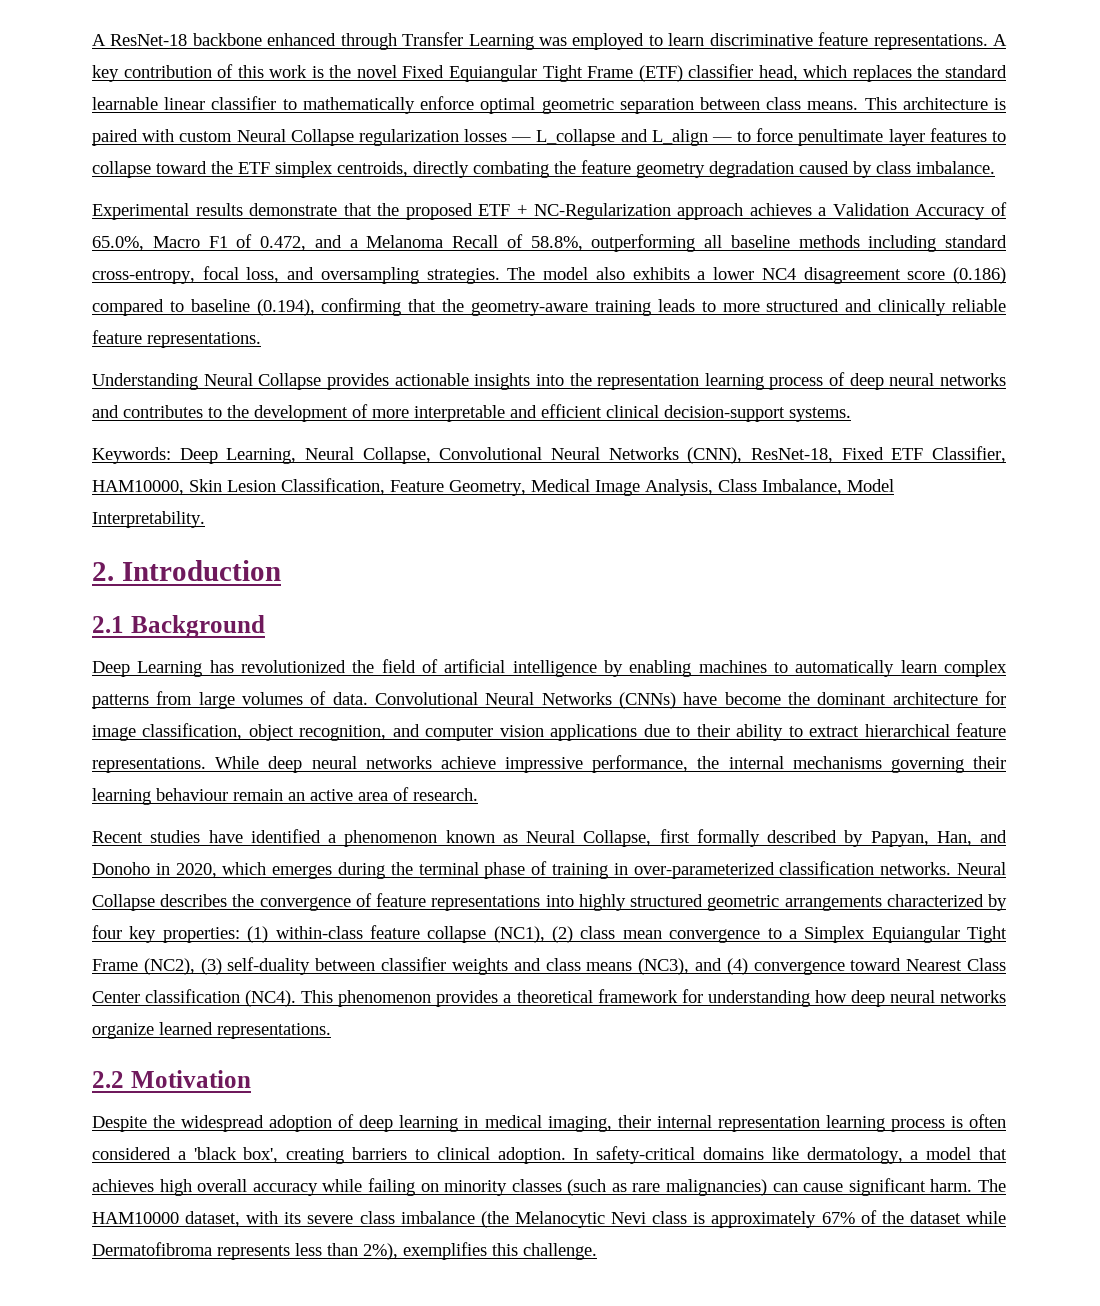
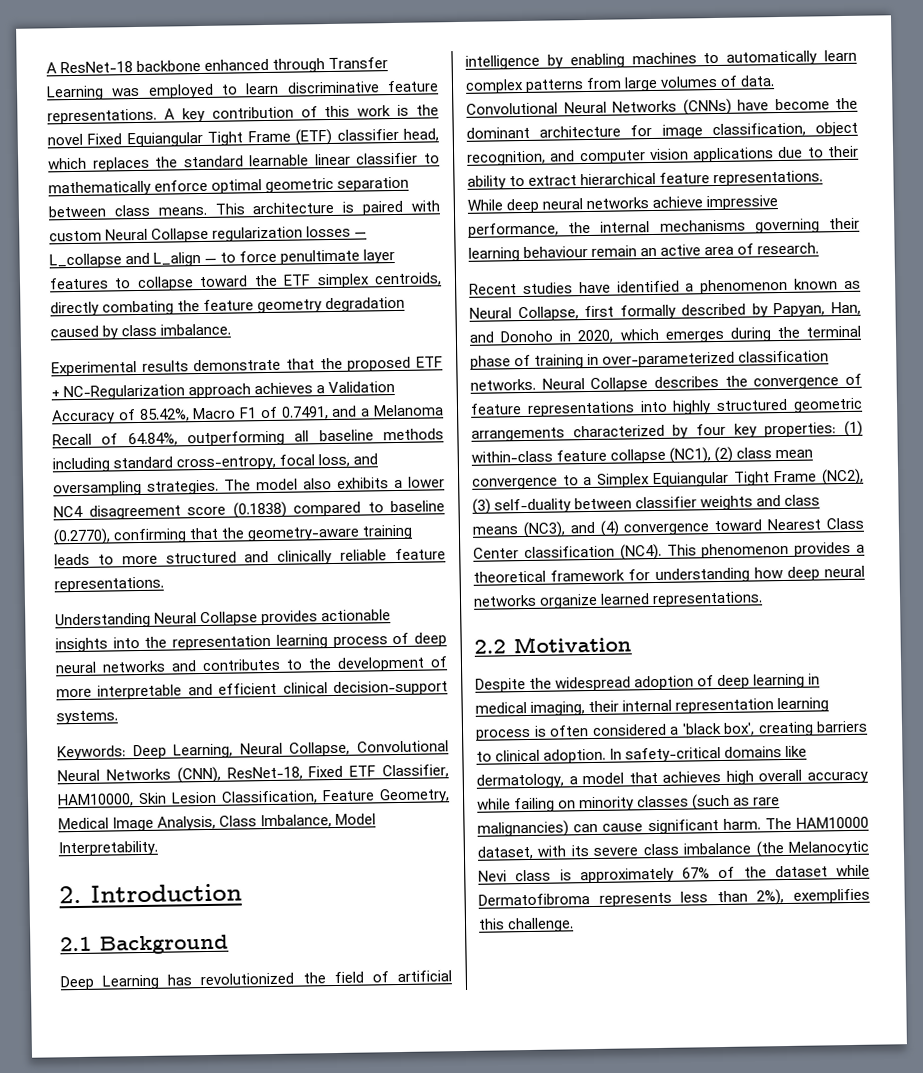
[92,236,144,251] 65.0%, -> [138,408,190,422] 85.42%,
[260,236,306,251] 0.472, -> [280,406,329,420] 0.7491,
[530,236,583,251] 58.8%, -> [127,432,178,447] 64.84%,
[953,267,1007,284] (0.186) -> [232,501,287,519] (0.1838)
[256,299,315,316] (0.194), -> [53,528,111,546] (0.2770),

